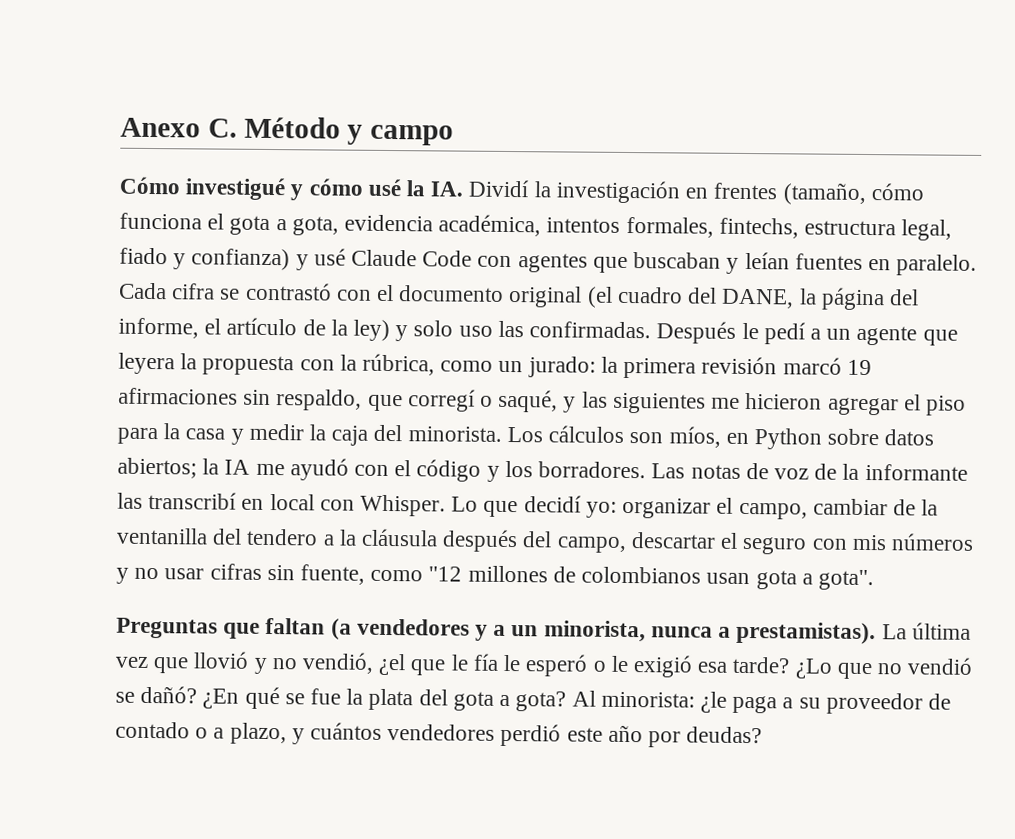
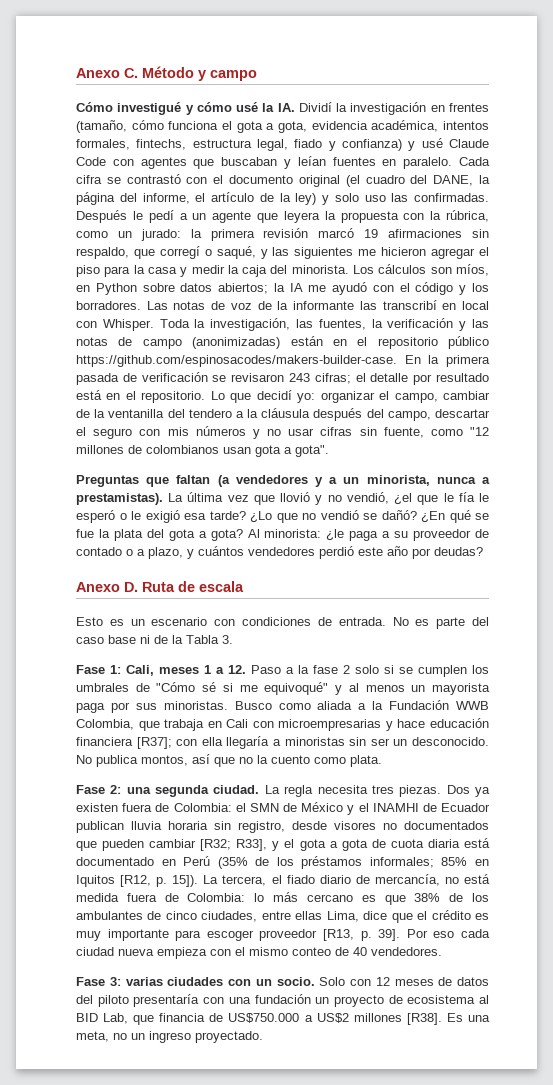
(447, 505) none -> [159,318,490,331] [76,336,489,349] [76,355,491,367] [76,372,490,385] [76,390,206,403] Toda la investigación, las fuentes, la verificación y las notas de campo (anonimizadas) están en el repositorio público https://github.com/espinosacodes/makers-builder-case. En la primera pasada de verificación se revisaron 243 cifras; el detalle por resultado está en el repositorio.
(763, 735) none -> [76,581,244,592] [76,617,489,629] [76,635,233,644] [76,665,489,677] [76,682,491,695] [76,700,489,713] [76,718,489,731] [76,736,490,749] [76,754,382,767] [76,785,491,797] [76,802,491,815] [76,821,489,833] [76,838,490,851] [76,856,489,869] [76,874,490,887] [76,892,489,905] [76,910,489,923] [76,929,491,941] [76,947,442,959] [76,977,489,986] [76,994,489,1007] [76,1013,490,1025] [76,1031,263,1043] // Anexo D. Ruta de escala // Esto es un escenario con condiciones de entrada. No es parte del caso base ni de la Tabla 3. // Fase 1: Cali, meses 1 a 12. Paso a la fase 2 solo si se cumplen los umbrales de "Cómo sé si me equivoqué" y al menos un mayorista paga por sus minoristas. Busco como aliada a la Fundación WWB Colombia, que trabaja en Cali con microempresarias y hace educación financiera [R37]; con ella llegaría a minoristas sin ser un desconocido. No publica montos, así que no la cuento como plata. // Fase 2: una segunda ciudad. La regla necesita tres piezas. Dos ya existen fuera de Colombia: el SMN de México y el INAMHI de Ecuador publican lluvia horaria sin registro, desde visores no documentados que pueden cambiar [R32; R33], y el gota a gota de cuota diaria está documentado en Perú (35% de los préstamos informales; 85% en Iquitos [R12, p. 15]). La tercera, el fiado diario de mercancía, no está medida fuera de Colombia: lo más cercano es que 38% de los ambulantes de cinco ciudades, entre ellas Lima, dice que el crédito es muy importante para escoger proveedor [R13, p. 39]. Por eso cada ciudad nueva empieza con el mismo conteo de 40 vendedores. // Fase 3: varias ciudades con un socio. Solo con 12 meses de datos del piloto presentaría con una fundación un proyecto de ecosistema al BID Lab, que financia de US$750.000 a US$2 millones [R38]. Es una meta, no un ingreso proyectado.

